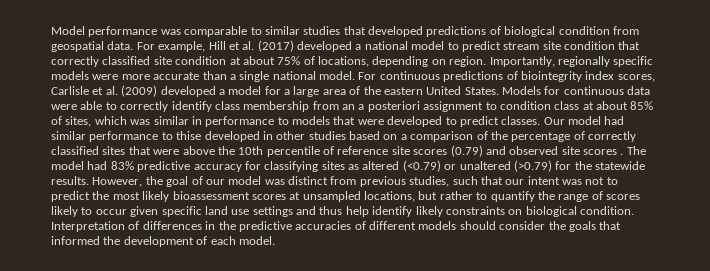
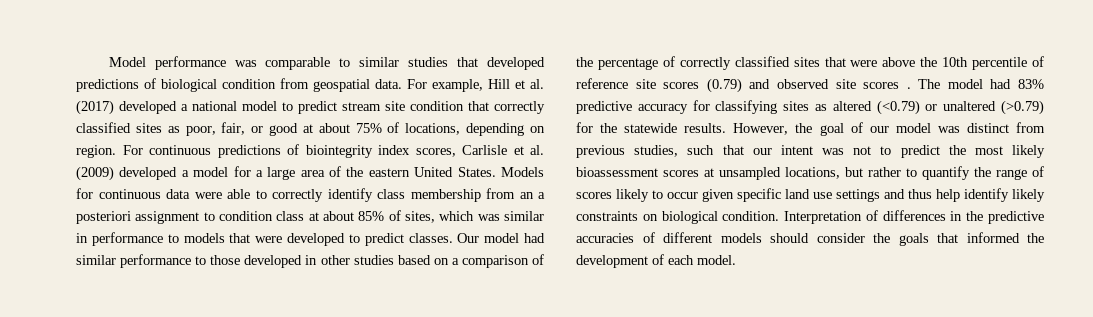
[153,56,227,65] site condition -> [135,122,299,136] sites as poor, fair, or good
[489,56,654,67] [51,71,355,82] Importantly, regionally specific models were more accurate than a single national model. -> (116, 151) none
[176,131,202,140] thise -> [210,255,241,265] those

